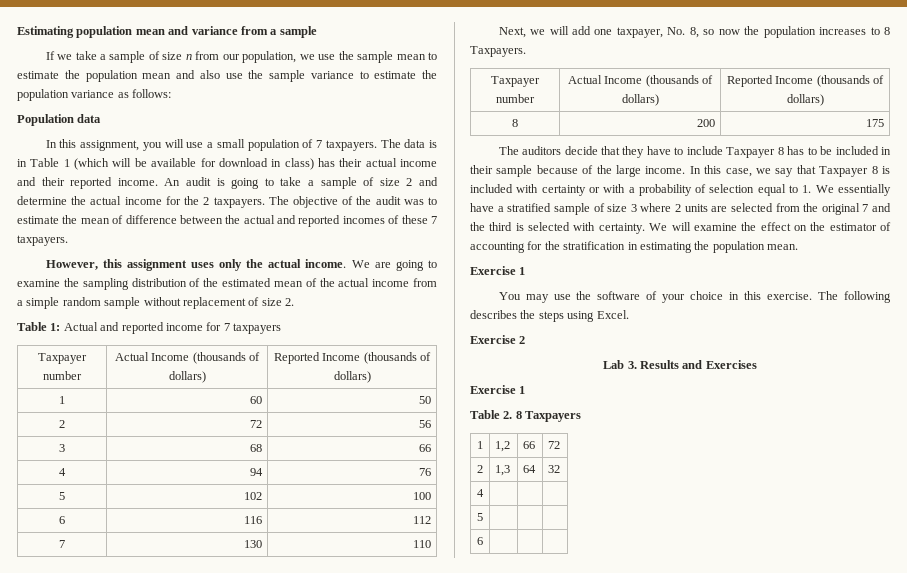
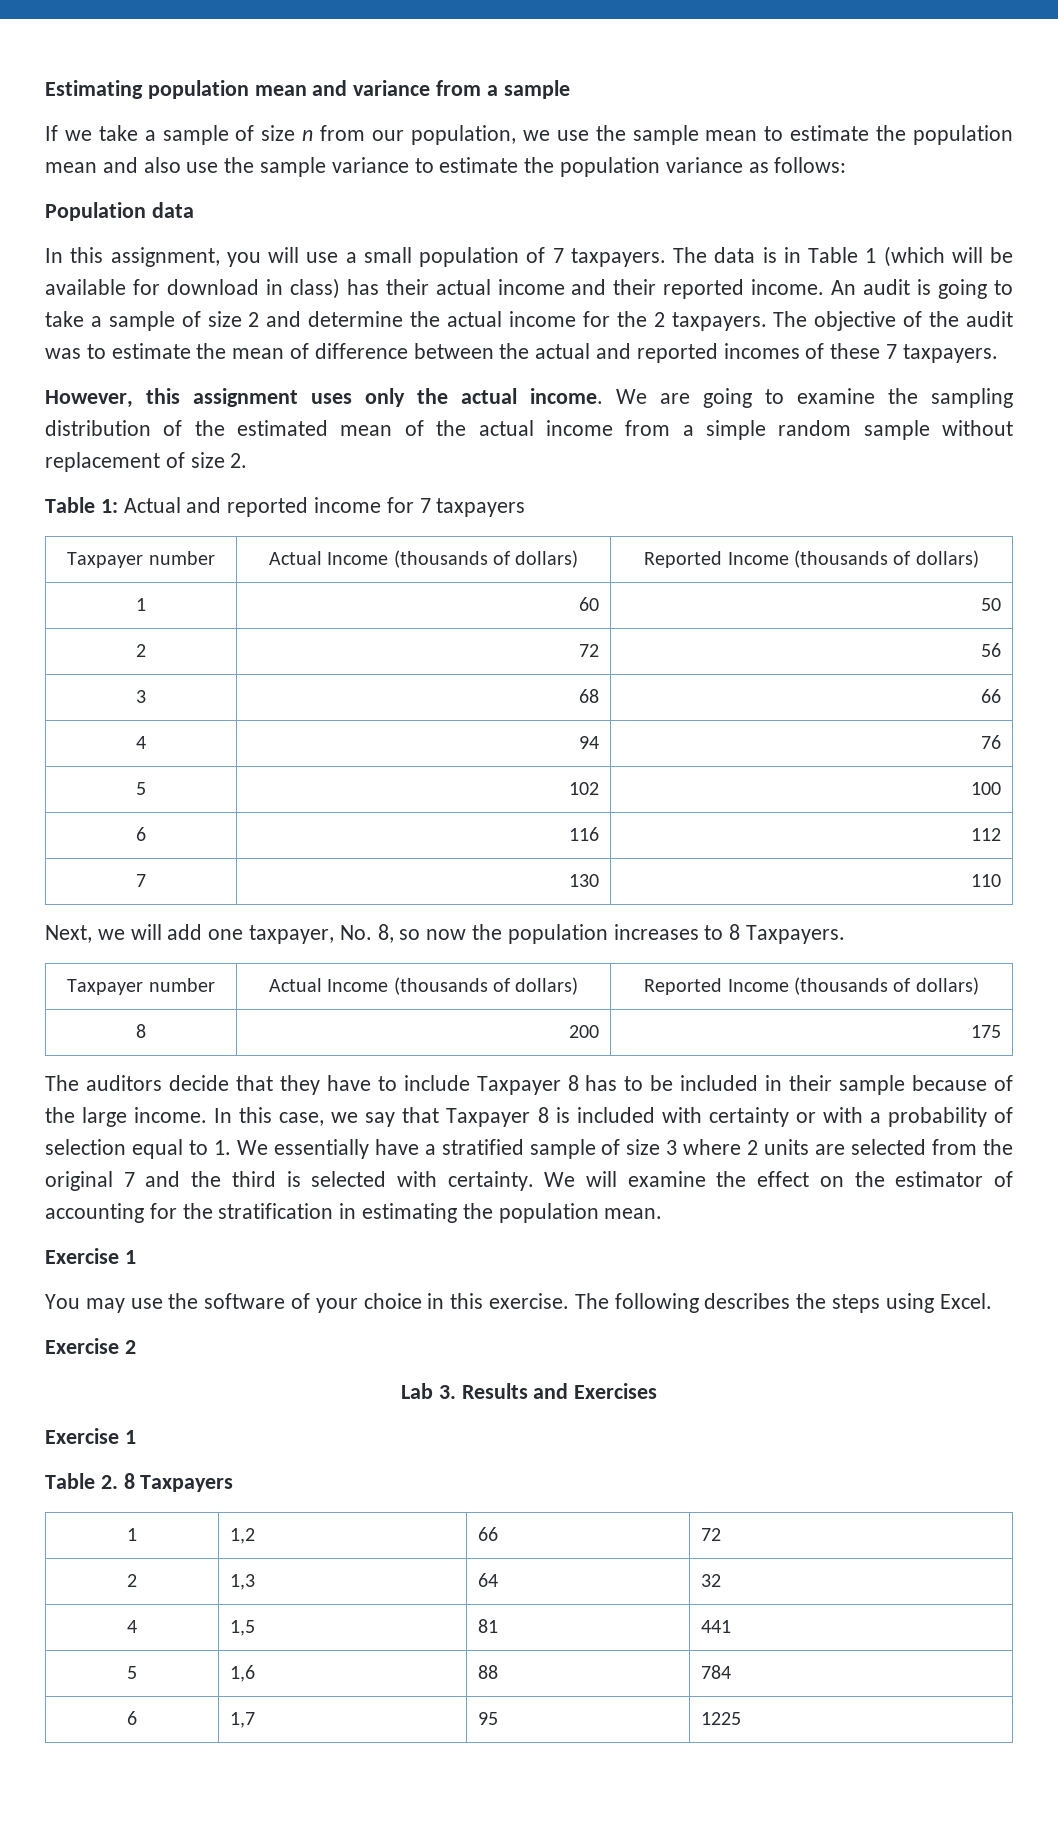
[477,513,483,521] [477,537,483,545] | | // 5 | | | // 6 | | | -> [229,1620,255,1636] [477,1619,498,1633] [700,1620,731,1633] [127,1666,137,1679] [229,1665,255,1682] [477,1665,498,1679] [700,1665,731,1679] [127,1711,137,1725] [229,1712,255,1728] [477,1712,498,1725] [700,1712,741,1725] 1,5 | 81 | 441 // 5 | 1,6 | 88 | 784 // 6 | 1,7 | 95 | 1225

